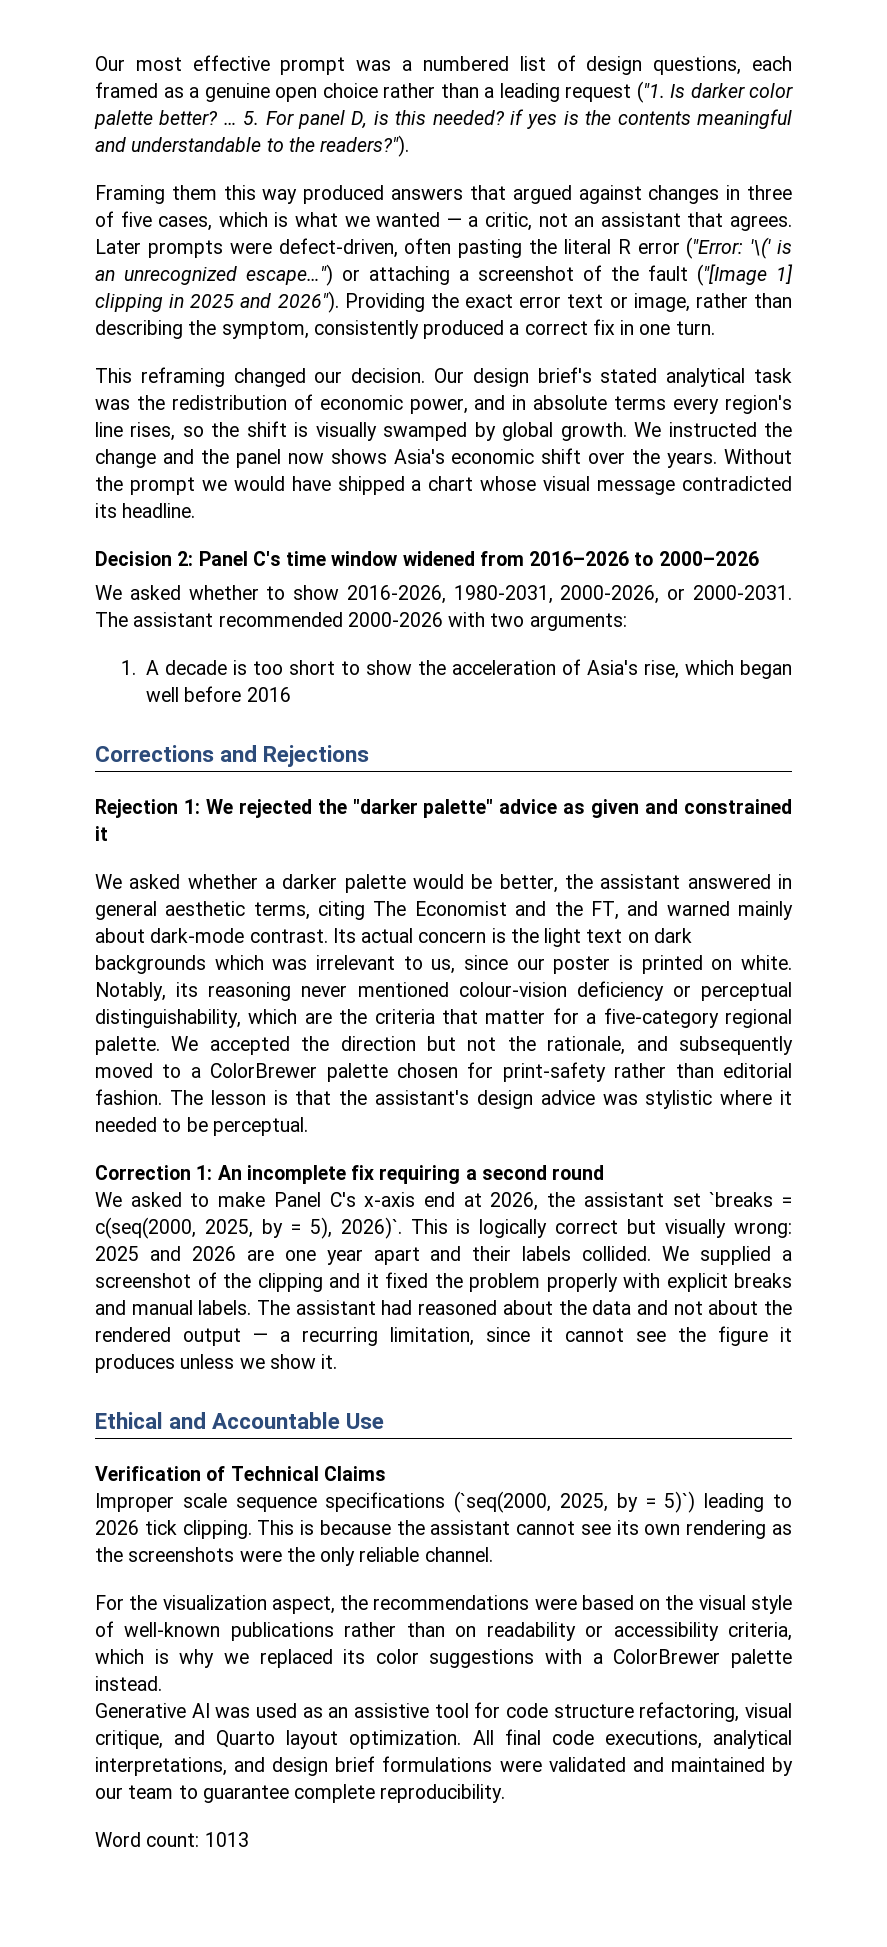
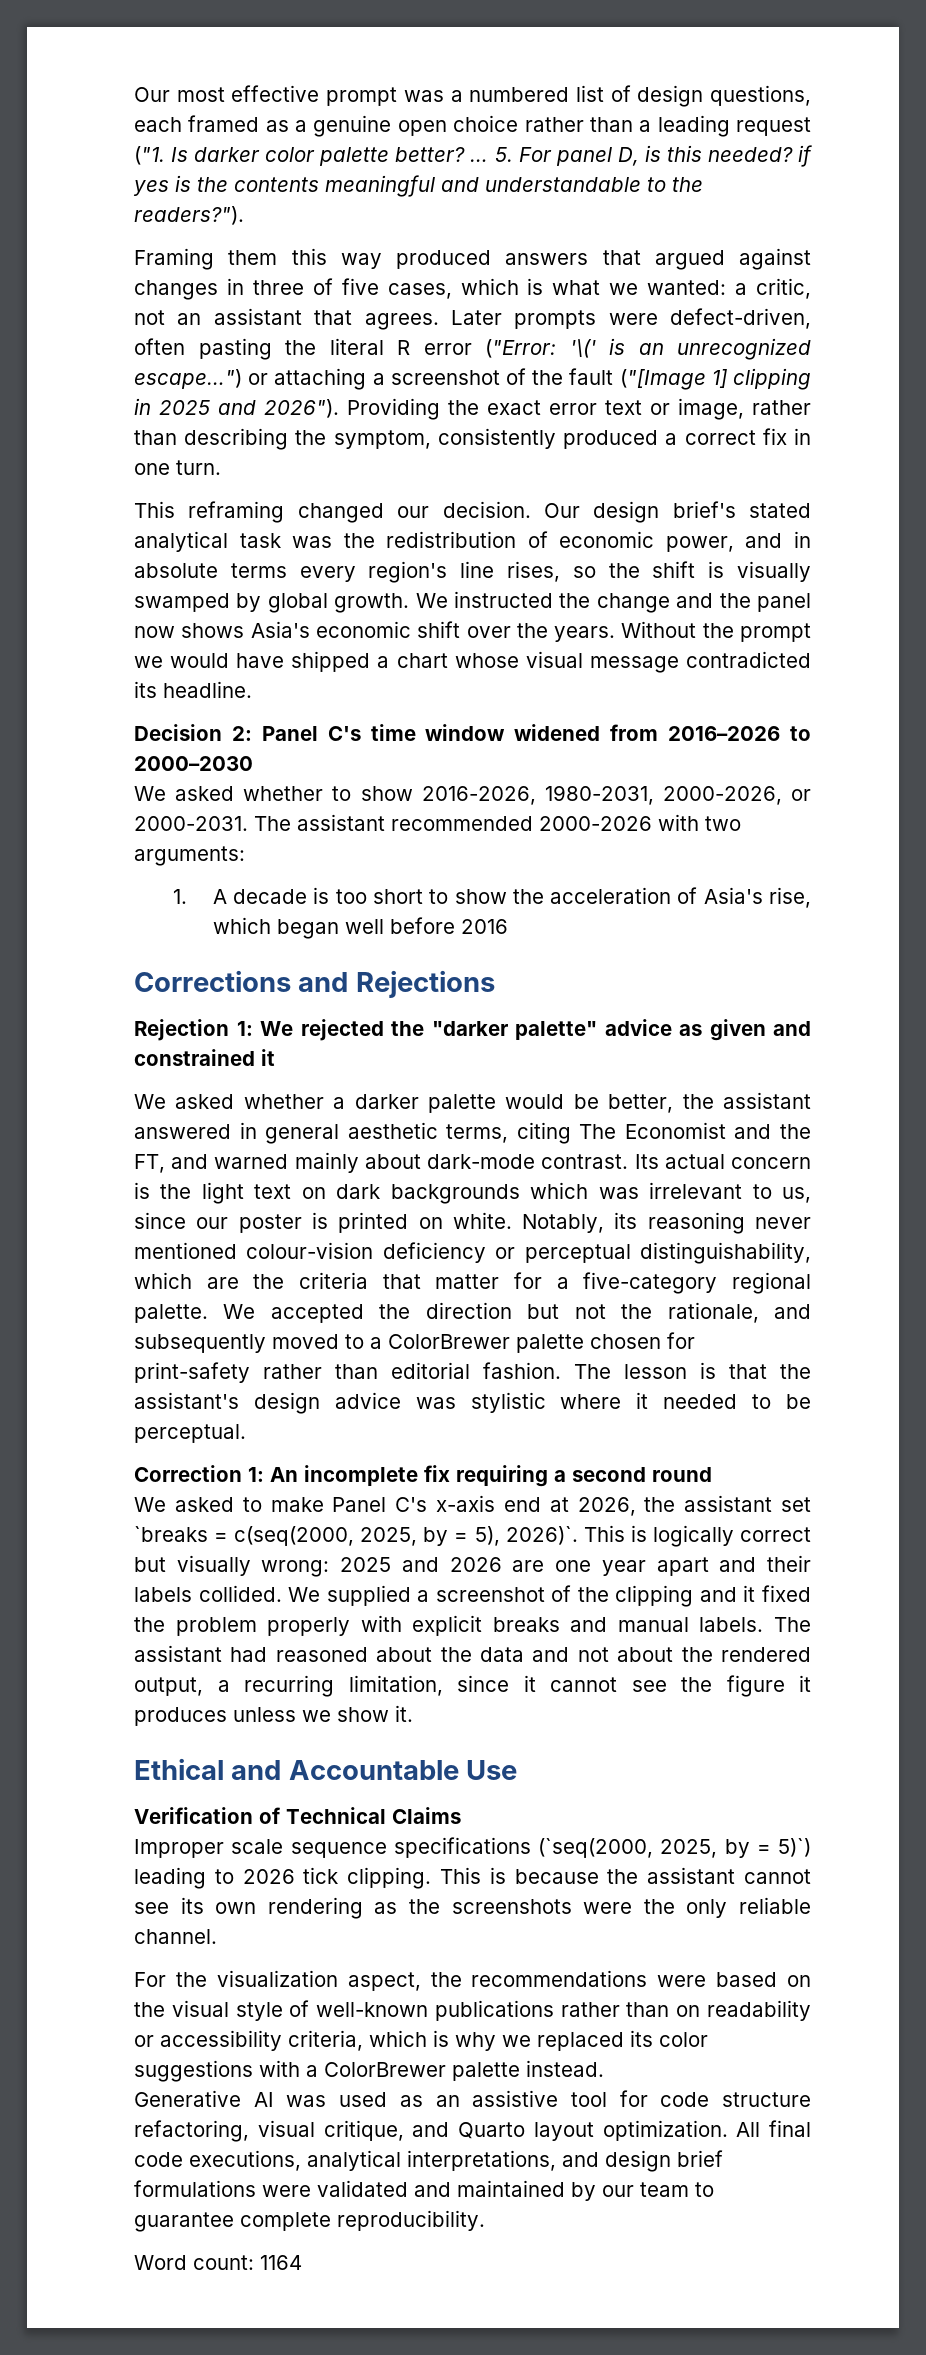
[376,212,462,227] wanted — -> [647,280,727,295] wanted:
[658,551,759,566] 2000–2026 -> [134,756,253,771] 2000–2030
[182,1328,268,1346] output — -> [134,1677,203,1696] output,
[204,1832,249,1847] 1013 -> [260,2255,302,2270] 1164

